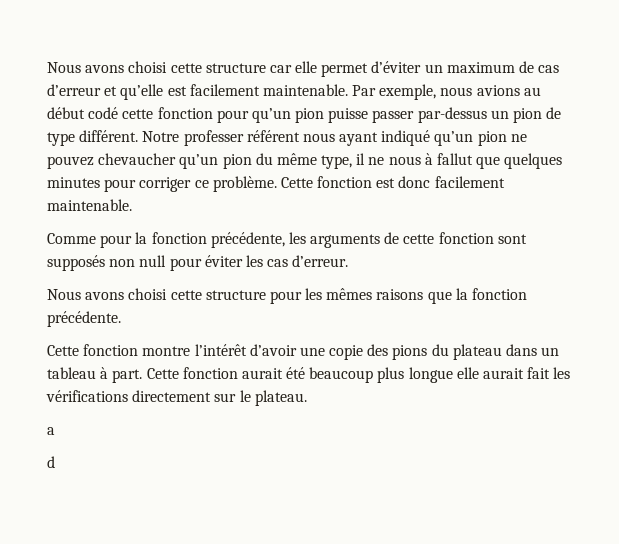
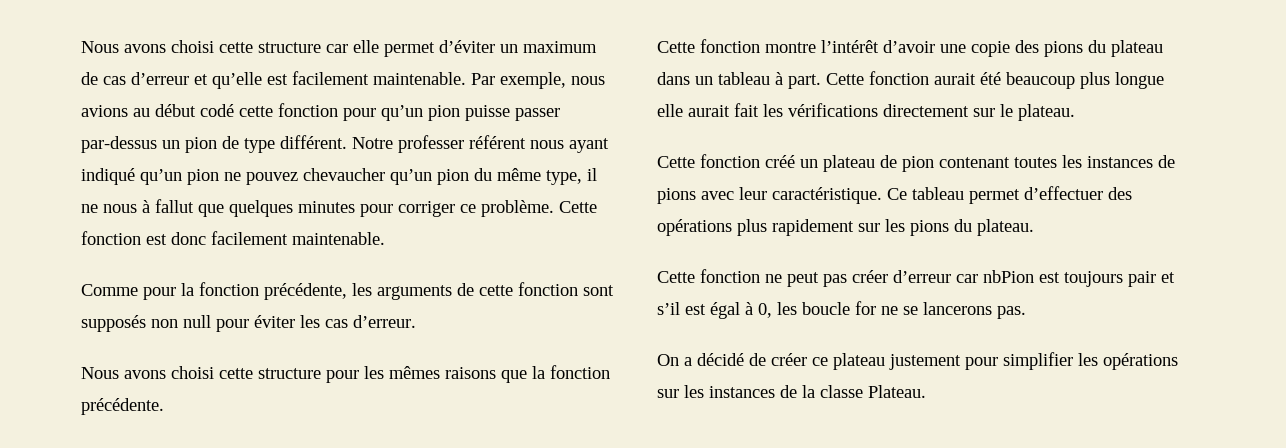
[47,427,55,435] [47,456,55,468] a // d -> [657,154,1175,172] [657,186,1132,204] [657,219,1034,236] [657,269,1175,287] [657,301,1026,319] [657,352,1178,370] [657,385,926,398] Cette fonction créé un plateau de pion contenant toutes les instances de pions avec leur caractéristique. Ce tableau permet d’effectuer des opérations plus rapidement sur les pions du plateau. // Cette fonction ne peut pas créer d’erreur car nbPion est toujours pair et s’il est égal à 0, les boucle for ne se lancerons pas. // On a décidé de créer ce plateau justement pour simplifier les opérations sur les instances de la classe Plateau.

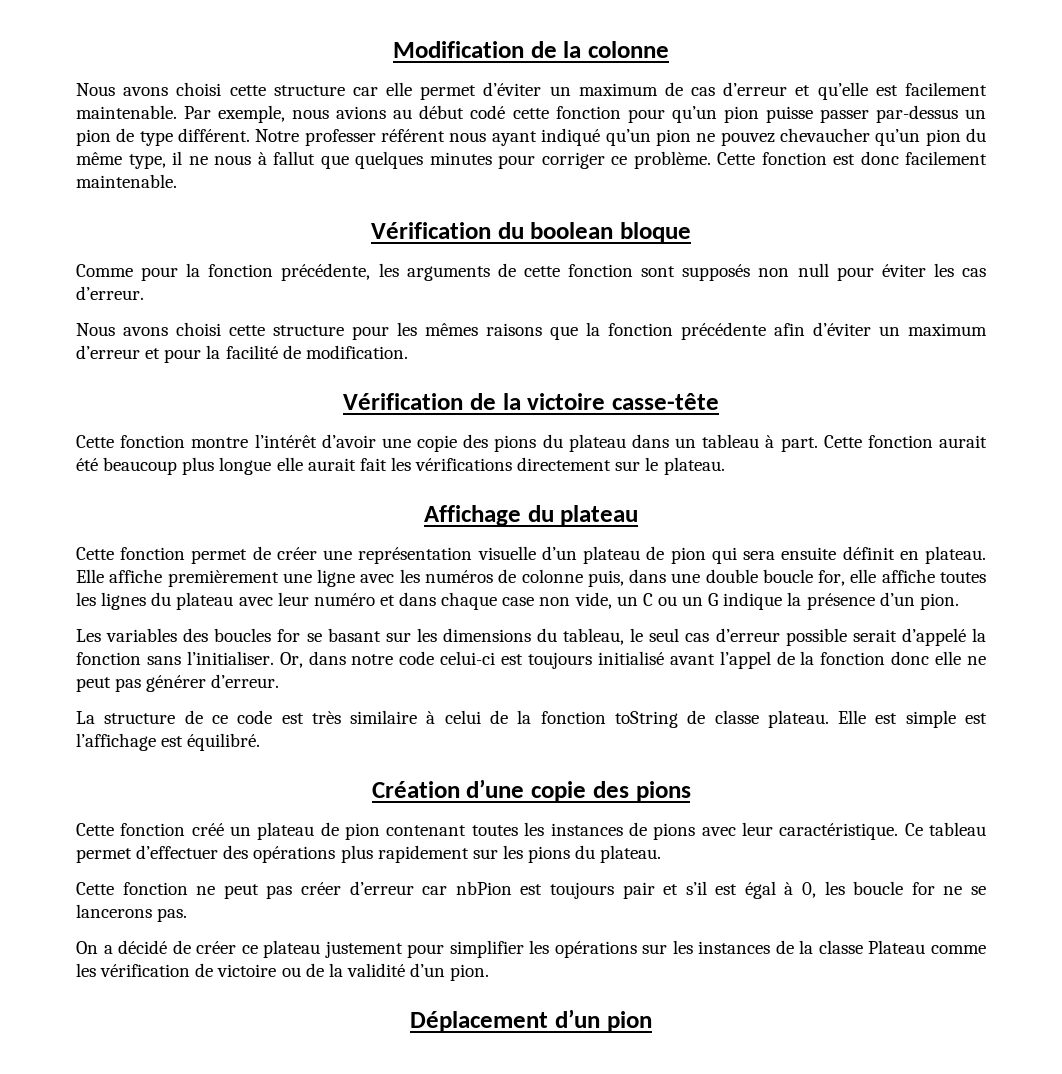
(81, 47) none -> [392,41,670,58] Modification de la colonne //
(385, 238) none -> [370,222,692,243] // Vérification du boolean bloque
[81,398,164,415] précédente. -> [681,322,987,340] [76,345,408,363] [343,393,719,410] précédente afin d’éviter un maximum d’erreur et pour la facilité de modification. // Vérification de la victoire casse-tête
(1075, 112) none -> [423,505,639,526] [76,546,987,564] [76,569,987,587] [76,592,959,610] [76,628,986,646] [76,651,987,669] [76,674,280,692] [76,710,987,728] [76,733,261,751] [371,779,691,802] // Affichage du plateau // Cette fonction permet de créer une représentation visuelle d’un plateau de pion qui sera ensuite définit en plateau. Elle affiche premièrement une ligne avec les numéros de colonne puis, dans une double boucle for, elle affiche toutes les lignes du plateau avec leur numéro et dans chaque case non vide, un C ou un G indique la présence d’un pion. // Les variables des boucles for se basant sur les dimensions du tableau, le seul cas d’erreur possible serait d’appelé la fonction sans l’initialiser. Or, dans notre code celui-ci est toujours initialisé avant l’appel de la fonction donc elle ne peut pas générer d’erreur. // La structure de ce code est très similaire à celui de la fonction toString de classe plateau. Elle est simple est l’affichage est équilibré. // Création d’une copie des pions
[868,385,926,398] Plateau. -> [868,940,986,954] [76,963,490,981] [410,1009,652,1032] Plateau comme les vérification de victoire ou de la validité d’un pion. // Déplacement d’un pion

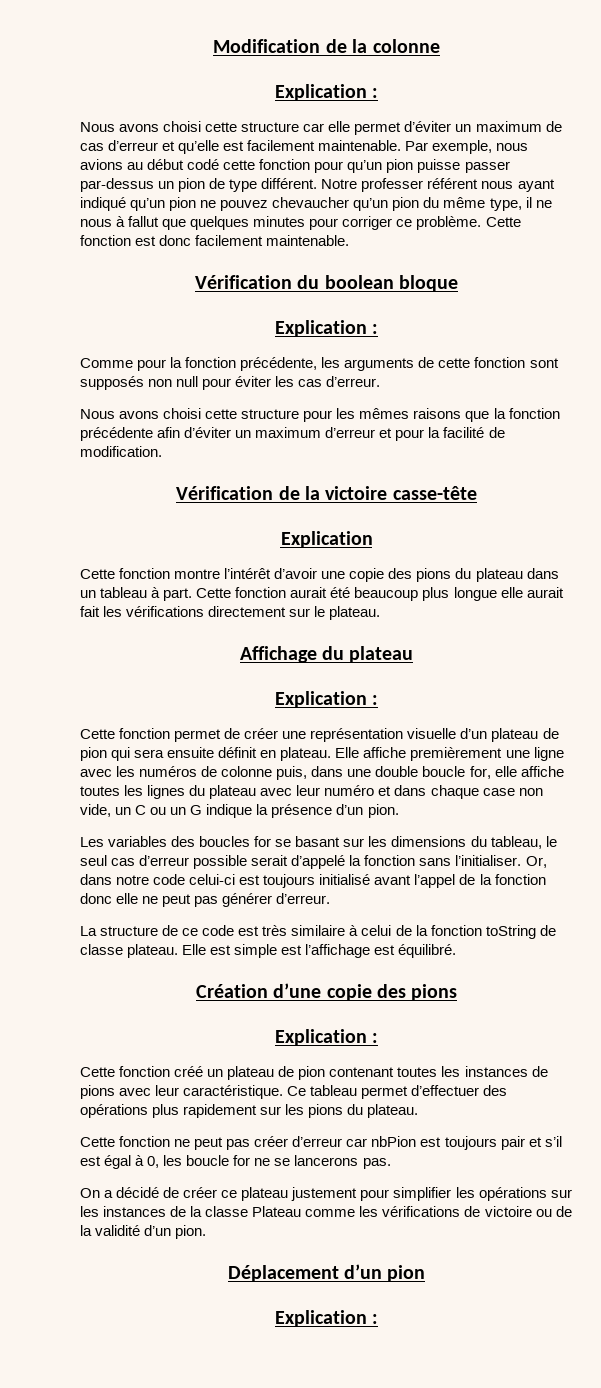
(670, 49) none -> [274,84,379,101] // Explication :
(692, 232) none -> [274,320,379,337] // Explication :
(719, 401) none -> [280,531,373,548] // Explication
(639, 515) none -> [274,691,379,708] // Explication :
(691, 791) none -> [274,1029,379,1046] // Explication :
[100,964,191,977] vérification -> [382,1206,461,1217] vérifications
(652, 1021) none -> [274,1310,379,1327] // Explication :

